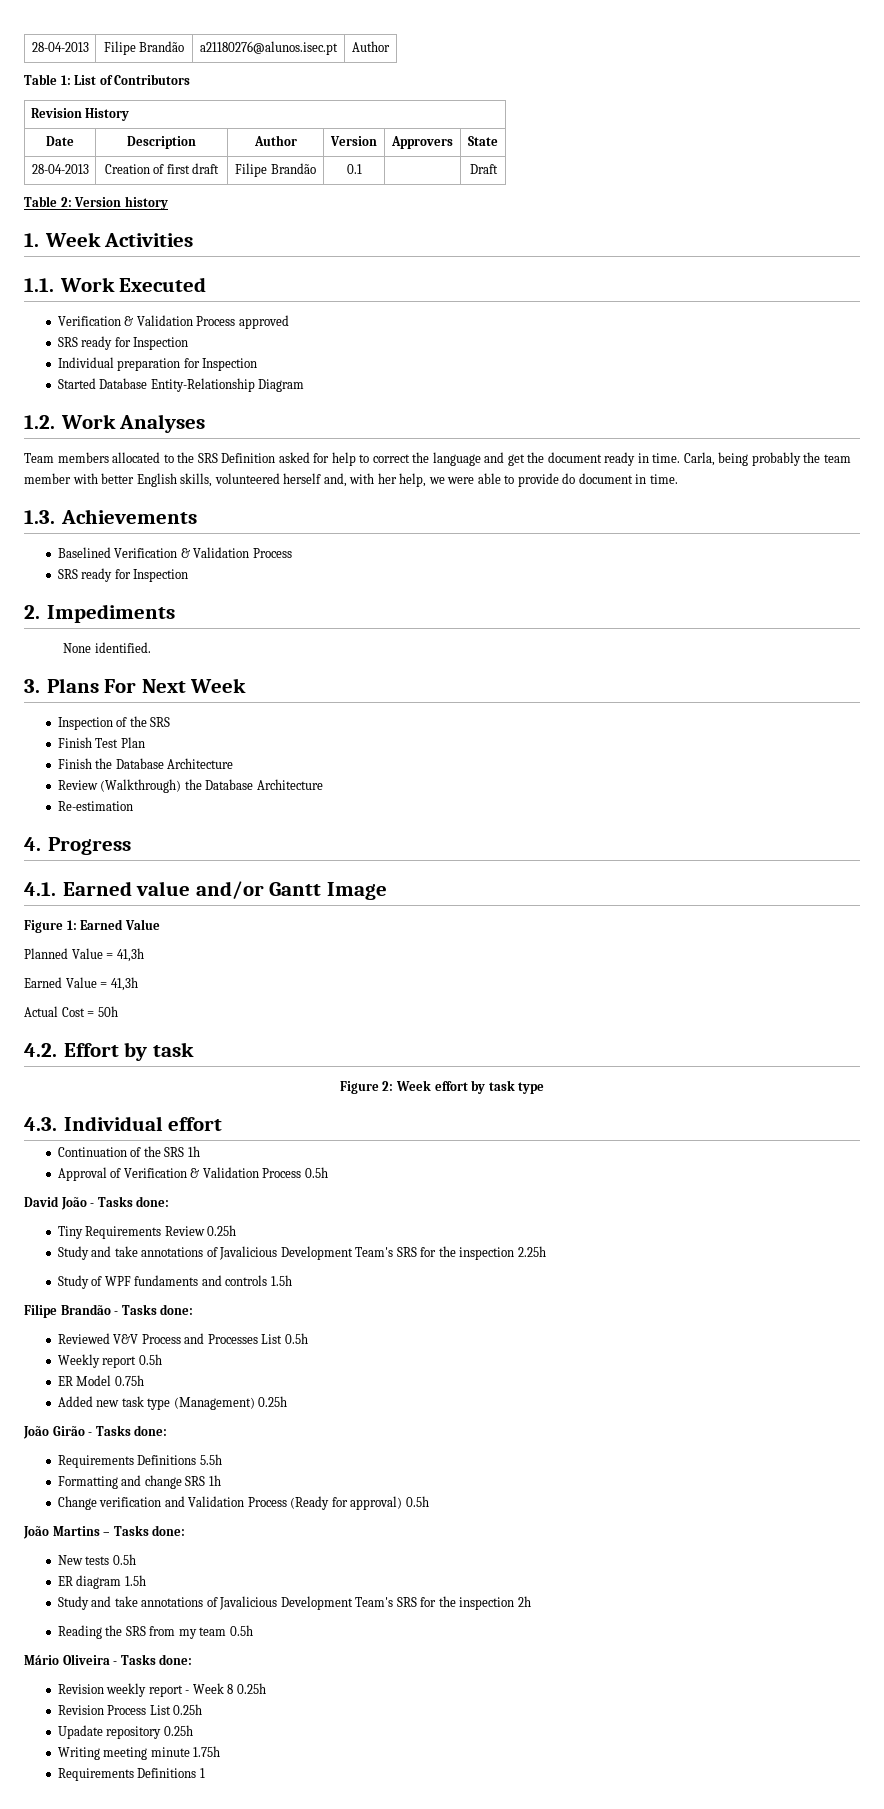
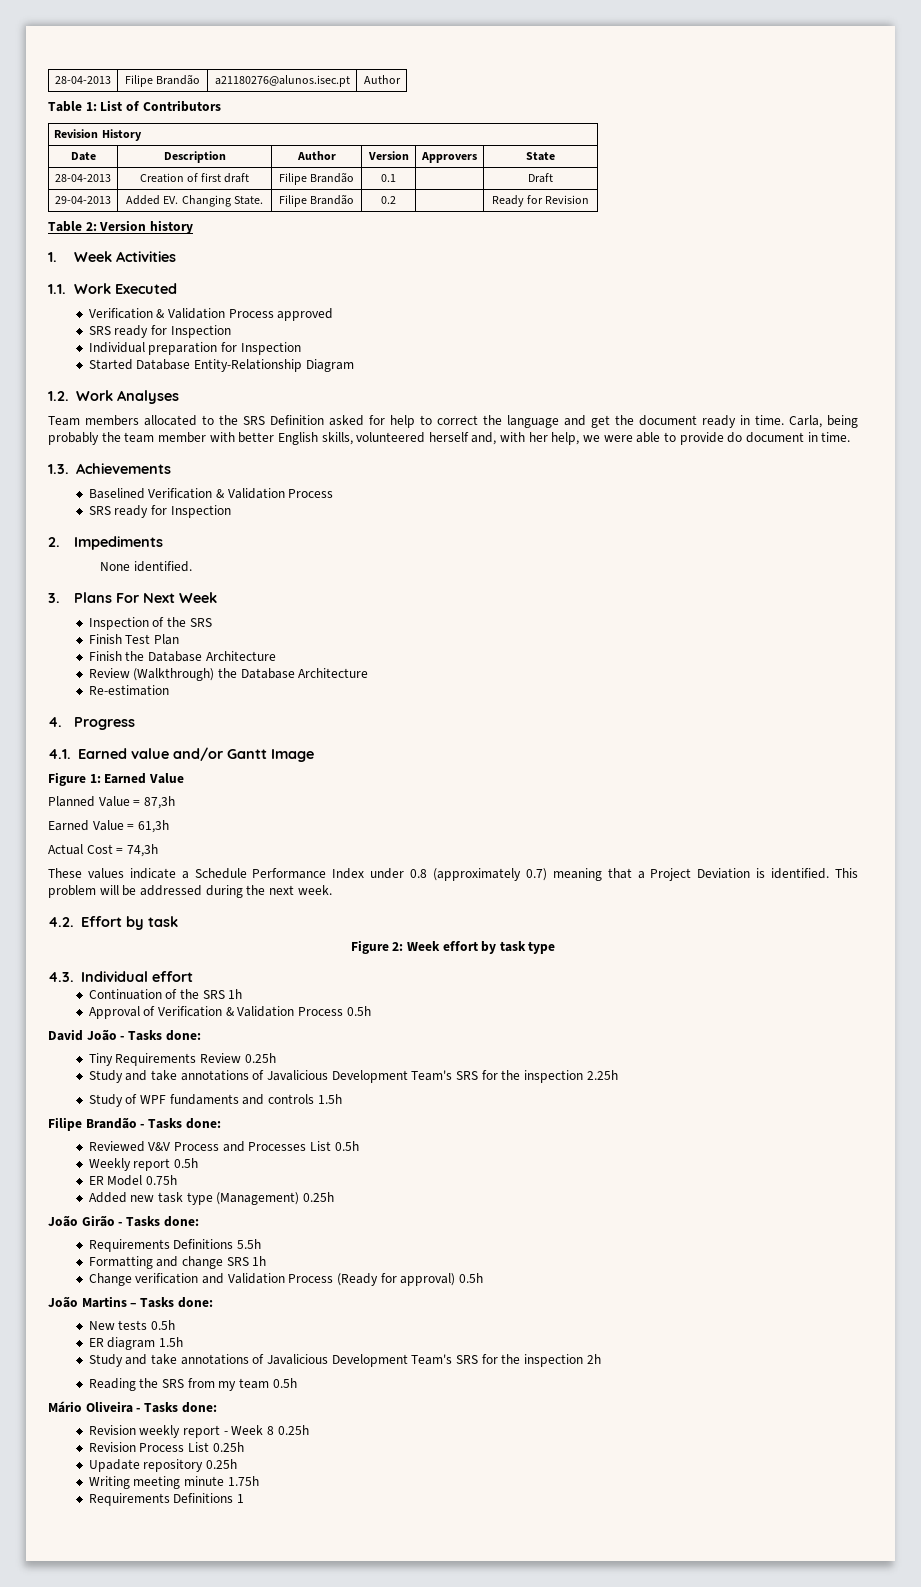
(498, 169) none -> [55,196,111,204] [126,195,263,207] [278,194,355,207] [381,196,396,204] [491,195,590,207] // 29-04-2013 | Added EV. Changing State. | Filipe Brandão | 0.2 | | Ready for Revision
[116,948,144,962] 41,3h -> [143,796,175,809] 87,3h
[110,977,138,991] 41,3h -> [137,820,169,833] 61,3h
[97,1006,118,1017] 50h -> [126,844,158,857] [48,868,859,881] [48,885,332,898] 74,3h // These values indicate a Schedule Performance Index under 0.8 (approximately 0.7) meaning that a Project Deviation is identified. This problem will be addressed during the next week.

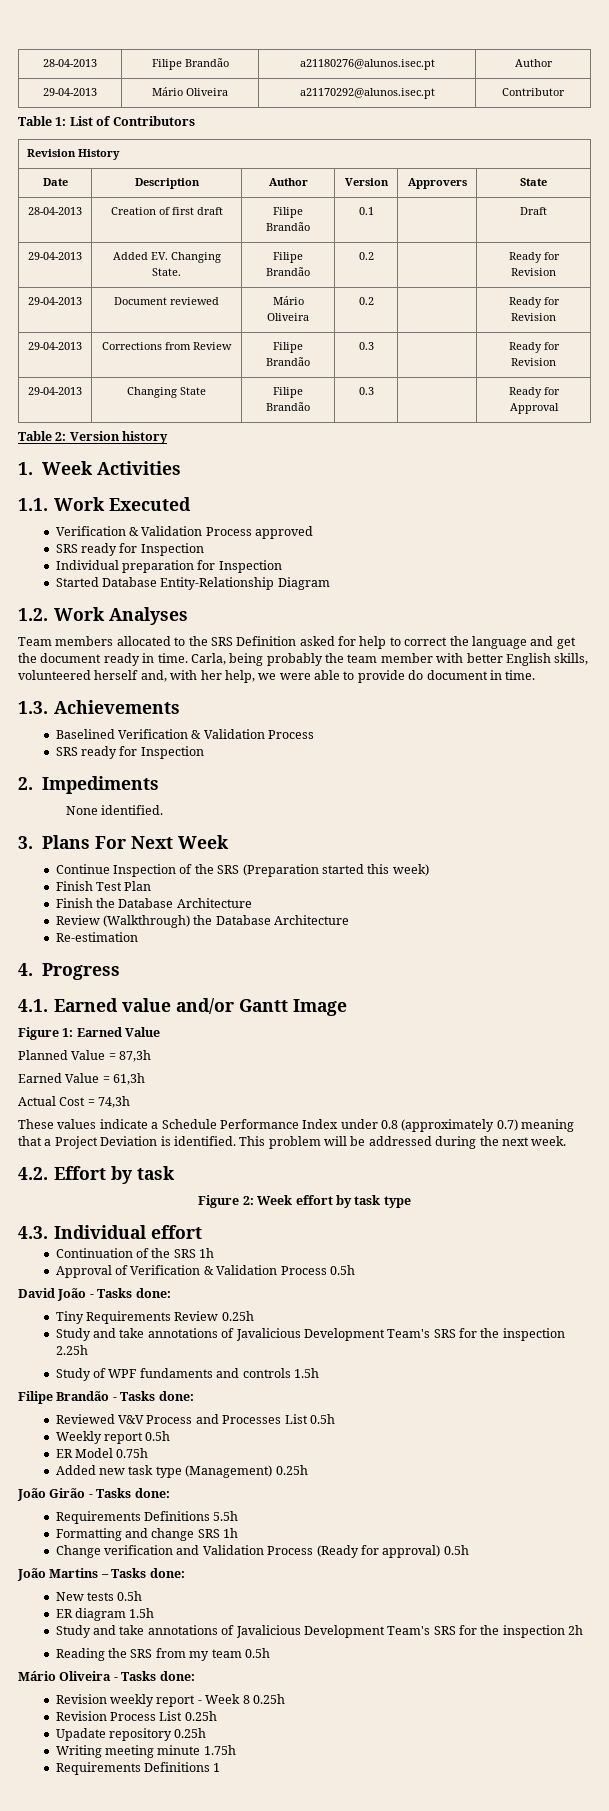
(401, 79) none -> [43,88,97,96] [152,87,229,96] [299,88,435,99] [502,88,565,96] // 29-04-2013 | Mário Oliveira | a21170292@alunos.isec.pt | Contributor
(590, 199) none -> [28,297,82,305] [114,297,220,305] [272,296,304,305] [267,313,309,321] [358,297,374,305] [508,297,560,308] [511,313,556,321] [28,342,82,350] [102,342,233,350] [273,342,303,353] [266,357,310,366] [358,342,374,350] [508,342,560,353] [511,358,556,366] [28,387,82,395] [127,387,207,398] [273,387,303,398] [266,402,310,411] [358,387,374,395] [508,387,560,398] [509,403,559,414] // 29-04-2013 | Document reviewed | Mário Oliveira | 0.2 | | Ready for Revision // 29-04-2013 | Corrections from Review | Filipe Brandão | 0.3 | | Ready for Revision // 29-04-2013 | Changing State | Filipe Brandão | 0.3 | | Ready for Approval
(217, 597) none -> [55,864,110,874] Continue
(212, 622) none -> [242,864,429,877] (Preparation started this week)

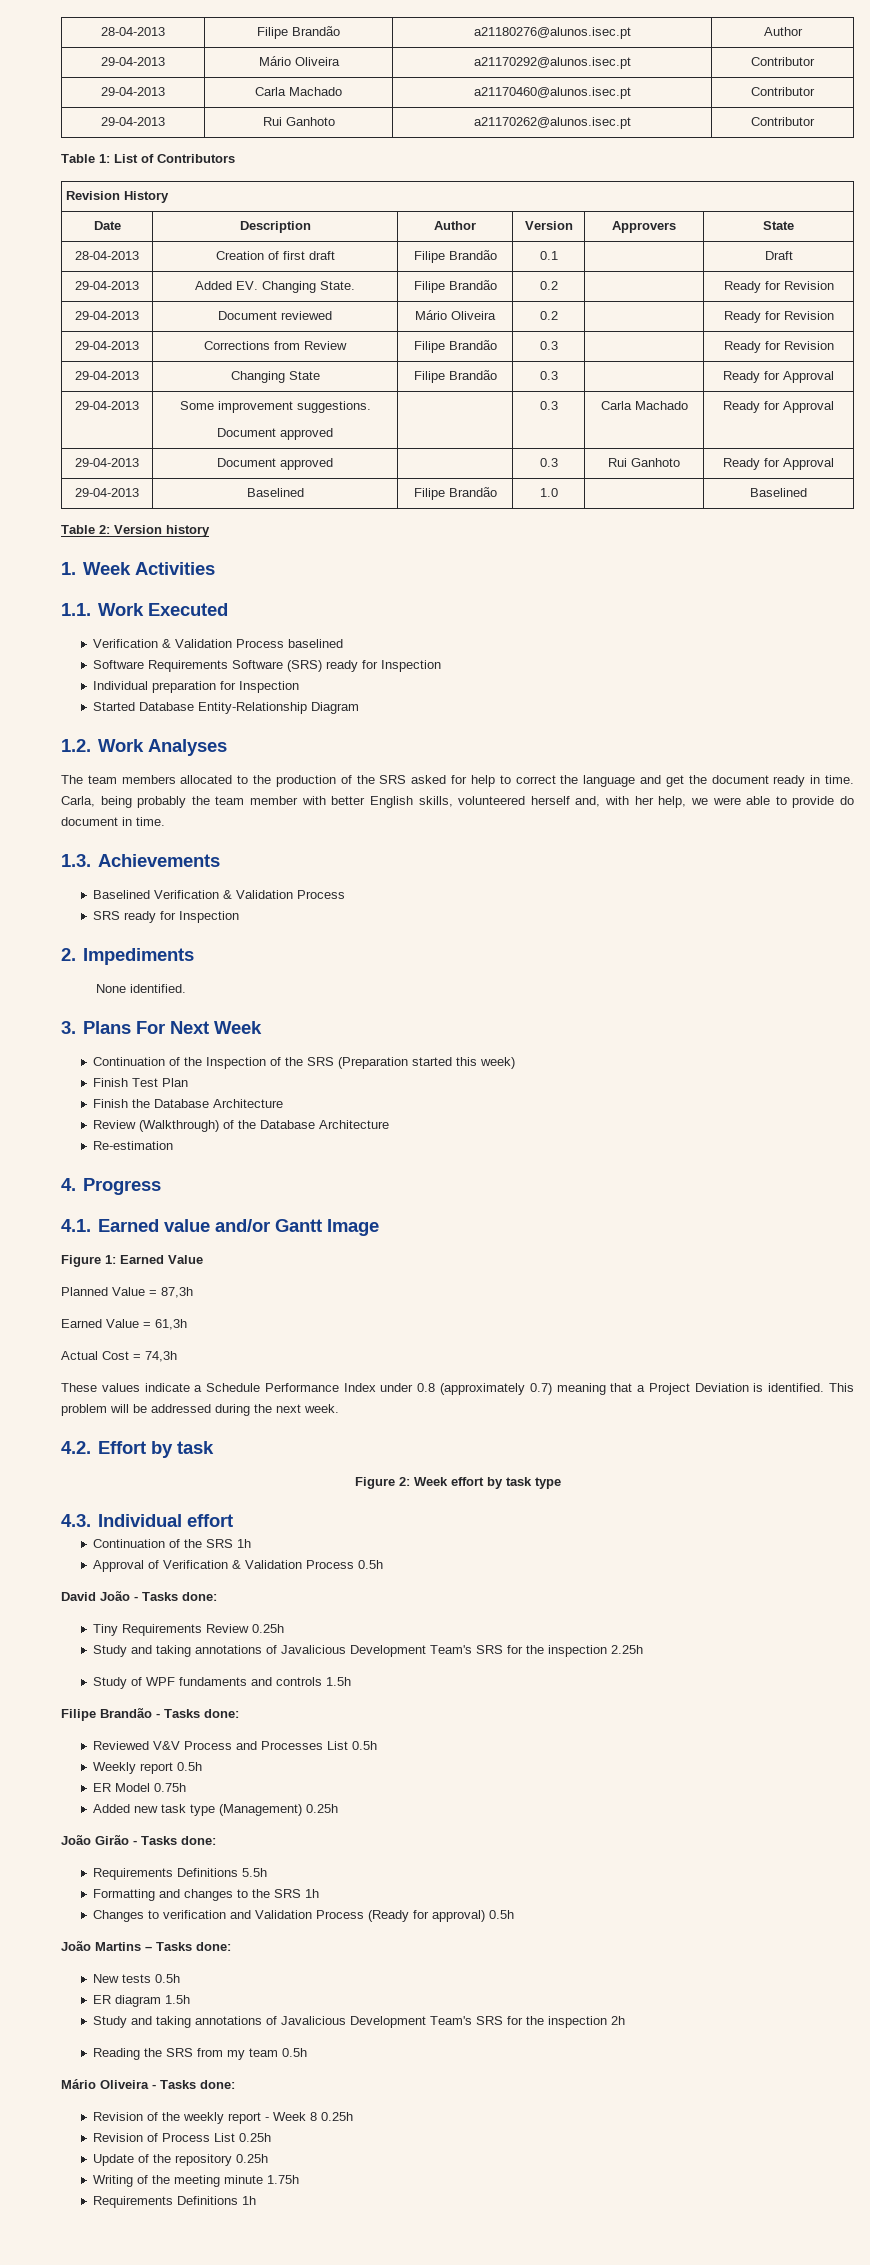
(565, 92) none -> [101,87,165,96] [255,87,342,96] [473,87,631,99] [751,87,815,96] [101,117,165,126] [262,117,335,126] [473,117,631,129] [751,117,815,126] // 29-04-2013 | Carla Machado | a21170460@alunos.isec.pt | Contributor // 29-04-2013 | Rui Ganhoto | a21170262@alunos.isec.pt | Contributor
(559, 408) none -> [75,401,139,410] [179,401,371,413] [217,428,333,440] [539,401,558,410] [600,401,688,410] [723,401,834,413] [75,458,139,467] [217,458,333,470] [539,458,558,467] [608,458,680,467] [723,458,834,470] [75,488,139,497] [246,488,304,497] [413,487,497,500] [539,488,558,497] [750,488,807,497] // 29-04-2013 | Some improvement suggestions. // Document approved | | 0.3 | Carla Machado | Ready for Approval // 29-04-2013 | Document approved | | 0.3 | Rui Ganhoto | Ready for Approval // 29-04-2013 | Baselined | Filipe Brandão | 1.0 | | Baselined
[255,526,314,539] [55,544,78,553] approved // SRS -> [287,639,343,648] [92,660,322,672] baselined // Software Requirements Software (SRS)
[18,637,52,646] Team -> [61,775,117,784] The team
[210,636,297,646] SRS Definition -> [275,775,407,787] production of the SRS
[55,864,110,874] Continue -> [92,1057,202,1066] Continuation of the
(191, 921) none -> [222,1120,234,1129] of
[119,1328,145,1338] take -> [155,1645,191,1657] taking
[151,1528,239,1541] [55,1545,101,1558] change SRS 1h // Change -> [183,1889,319,1901] [92,1910,159,1922] changes to the SRS 1h // Changes to
[119,1625,145,1635] take -> [155,2016,191,2028] taking
(107, 1699) none -> [146,2112,180,2121] of the
(107, 1716) none -> [146,2133,158,2142] of
[55,1728,106,1741] Upadate -> [92,2154,171,2166] Update of the
(102, 1751) none -> [136,2175,170,2184] of the
[213,1763,221,1772] 1 -> [241,2196,256,2205] 1h

